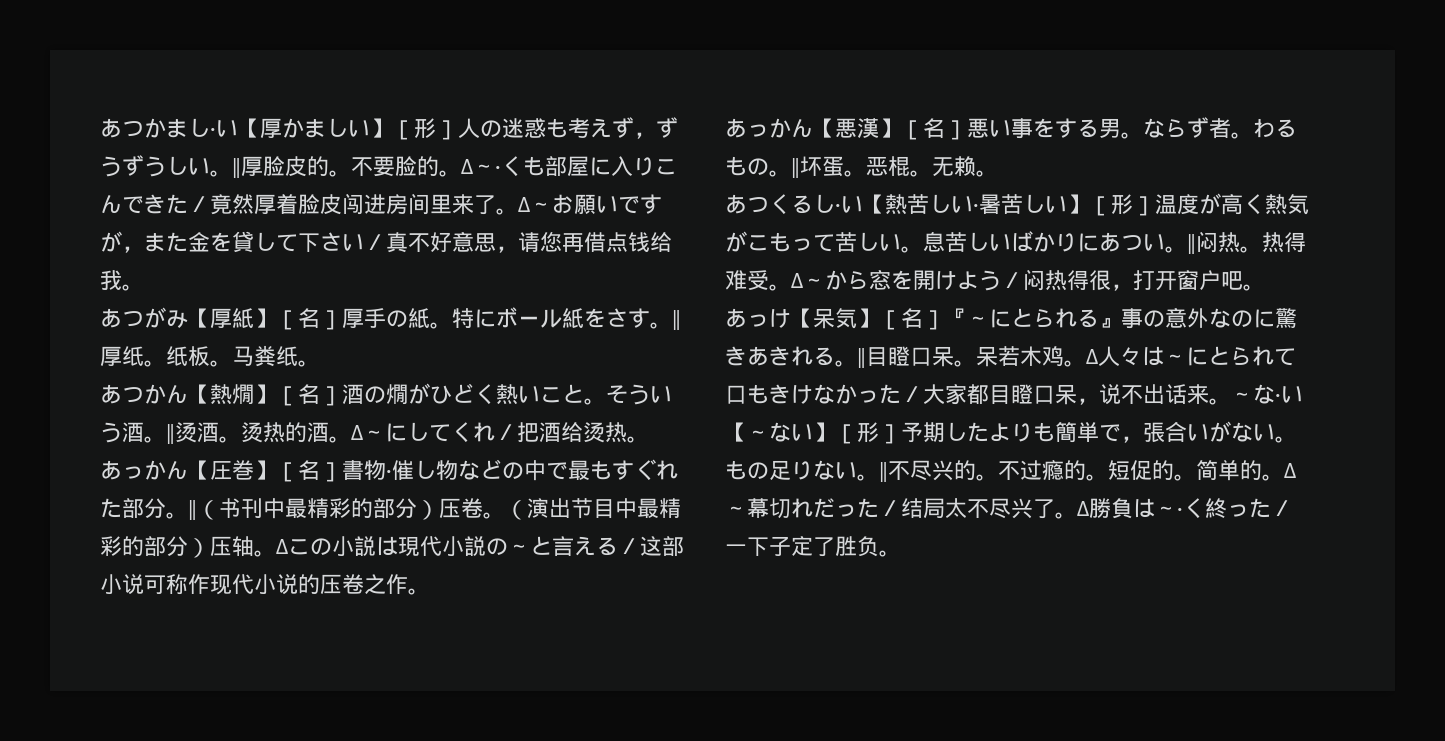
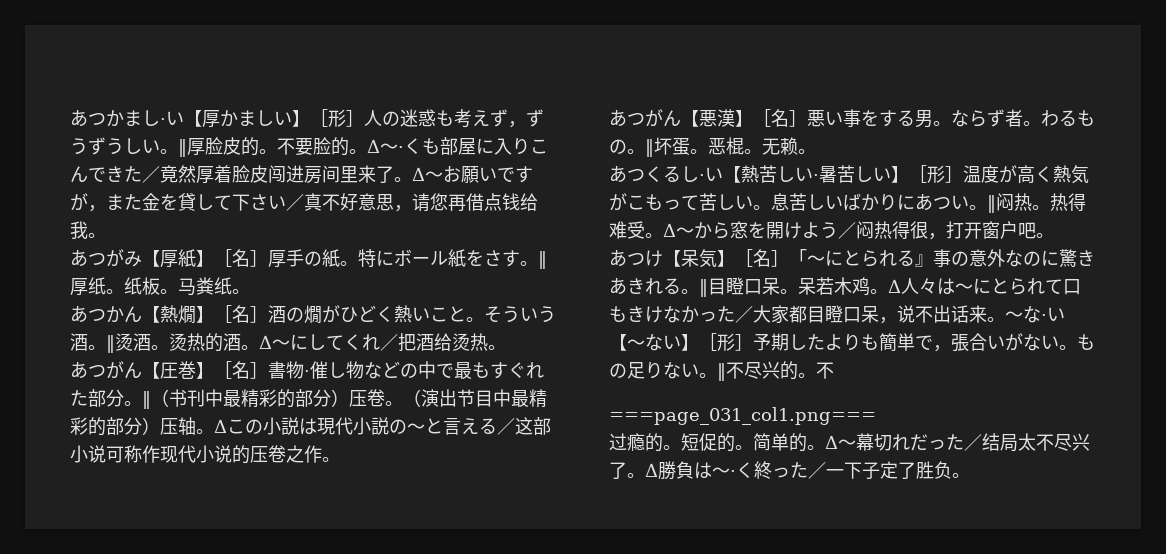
[122,460,166,480] っか -> [88,361,124,379] つが
[747,118,791,138] っか -> [627,109,663,127] つが
[747,314,769,327] っ -> [627,253,645,265] つ
[945,308,967,326] 『 -> [789,249,807,265] 「
(1020, 470) none -> [609,407,876,425] // ===page_031_col1.png=== //

